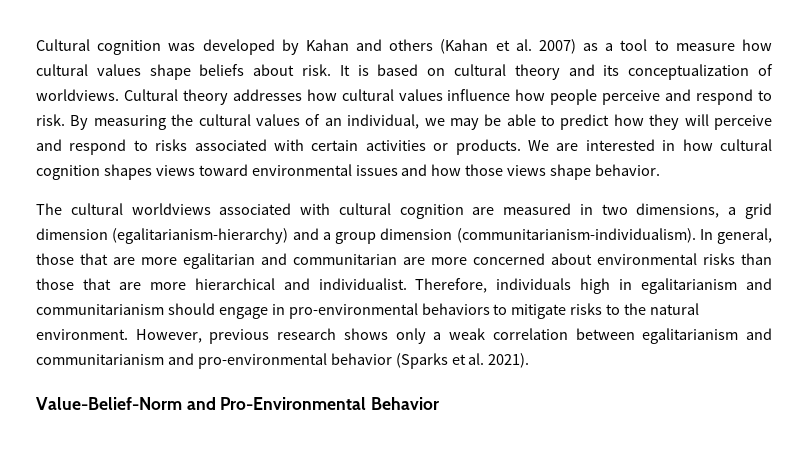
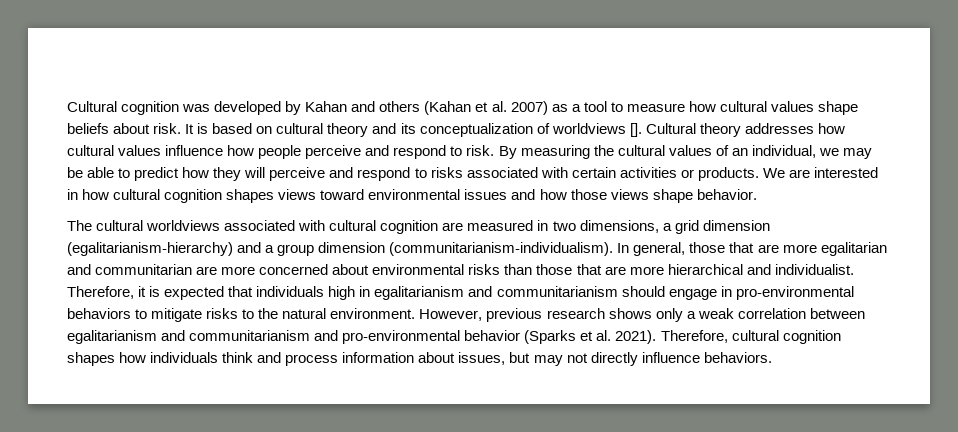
[36,89,119,101] worldviews. -> [551,123,642,137] worldviews [].
(488, 285) none -> [138,286,254,300] it is expected that
[36,397,440,410] // Value-Belief-Norm and Pro-Environmental Behavior -> [660,330,841,344] [67,352,772,366] Therefore, cultural cognition shapes how individuals think and process information about issues, but may not directly influence behaviors.

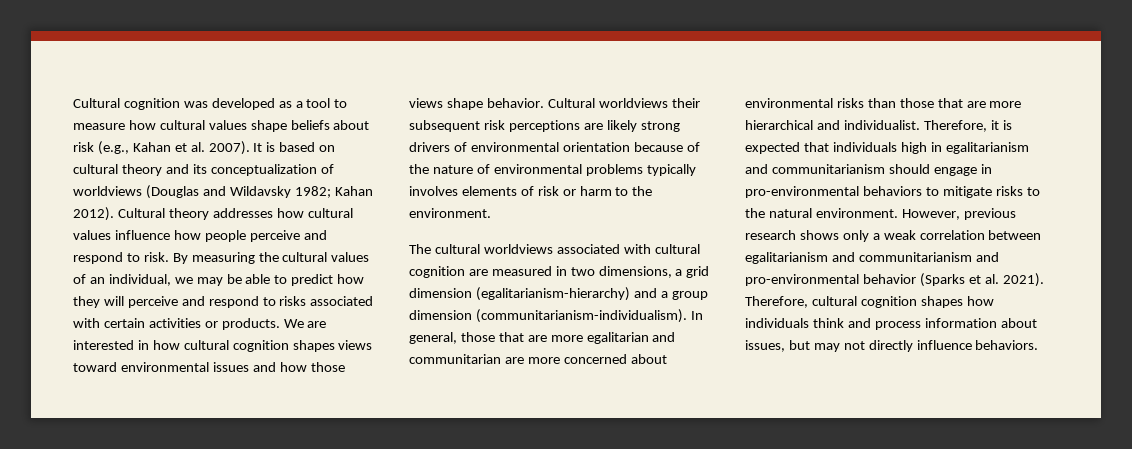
[285,101,548,115] by Kahan and others (Kahan et al. 2007) -> (275, 104) none
[153,123,182,134] risk. -> [73,141,250,155] risk (e.g., Kahan et al. 2007).
[629,123,642,137] []. -> [145,185,373,199] [73,207,114,221] (Douglas and Wildavsky 1982; Kahan 2012).
(757, 194) none -> [547,98,700,108] [409,120,680,132] [409,142,700,152] [409,164,696,176] [409,186,653,196] [409,208,491,218] Cultural worldviews their subsequent risk perceptions are likely strong drivers of environmental orientation because of the nature of environmental problems typically involves elements of risk or harm to the environment.

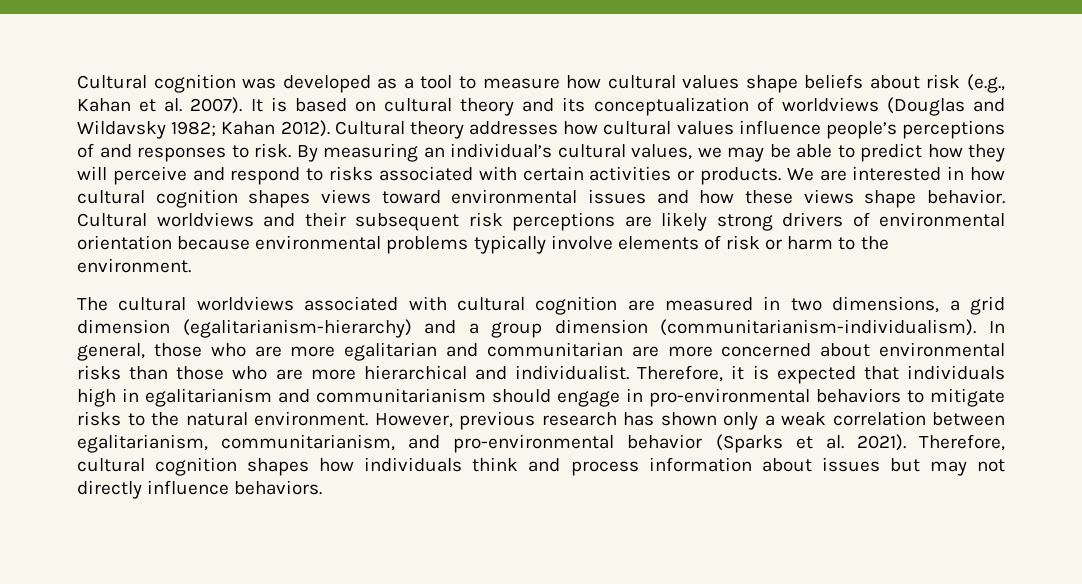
[173,230,327,242] [73,252,370,264] [73,274,171,286] how people perceive and respond to risk. By measuring the cultural values of an individual, -> [825,120,1005,139] [77,143,692,162] people’s perceptions of and responses to risk. By measuring an individual’s cultural values,
[310,362,345,372] those -> [745,190,793,204] these
(668, 103) none -> [263,213,295,227] and
[686,142,700,152] [409,164,490,174] of the nature of -> (251, 243) none
[409,186,458,196] involves -> [550,235,613,250] involve
[498,332,524,342] that -> [210,343,246,357] who
[937,98,963,108] that -> [232,366,268,380] who
[799,230,839,240] shows -> [623,412,717,426] has shown
[745,252,972,264] egalitarianism and communitarianism -> [77,434,396,453] egalitarianism, communitarianism,
[745,340,785,352] issues, -> [821,457,880,472] issues

